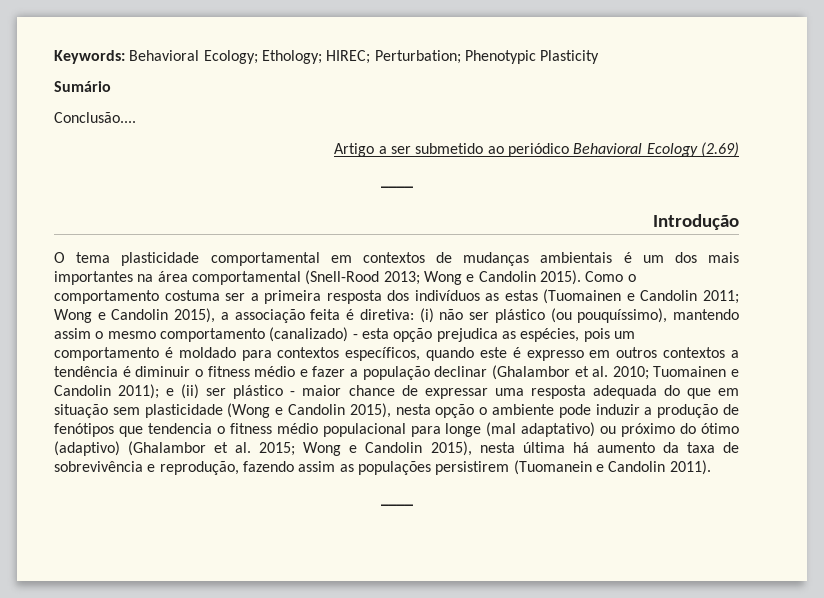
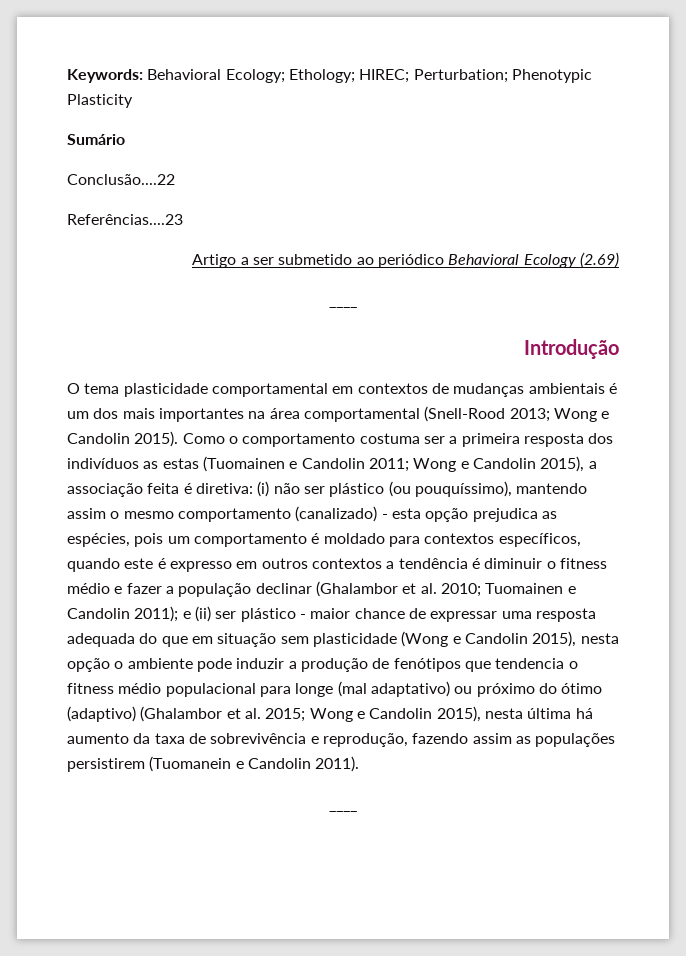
[54,112,136,123] Conclusão.... -> [67,174,175,185] [67,214,183,225] Conclusão....22 // Referências....23

